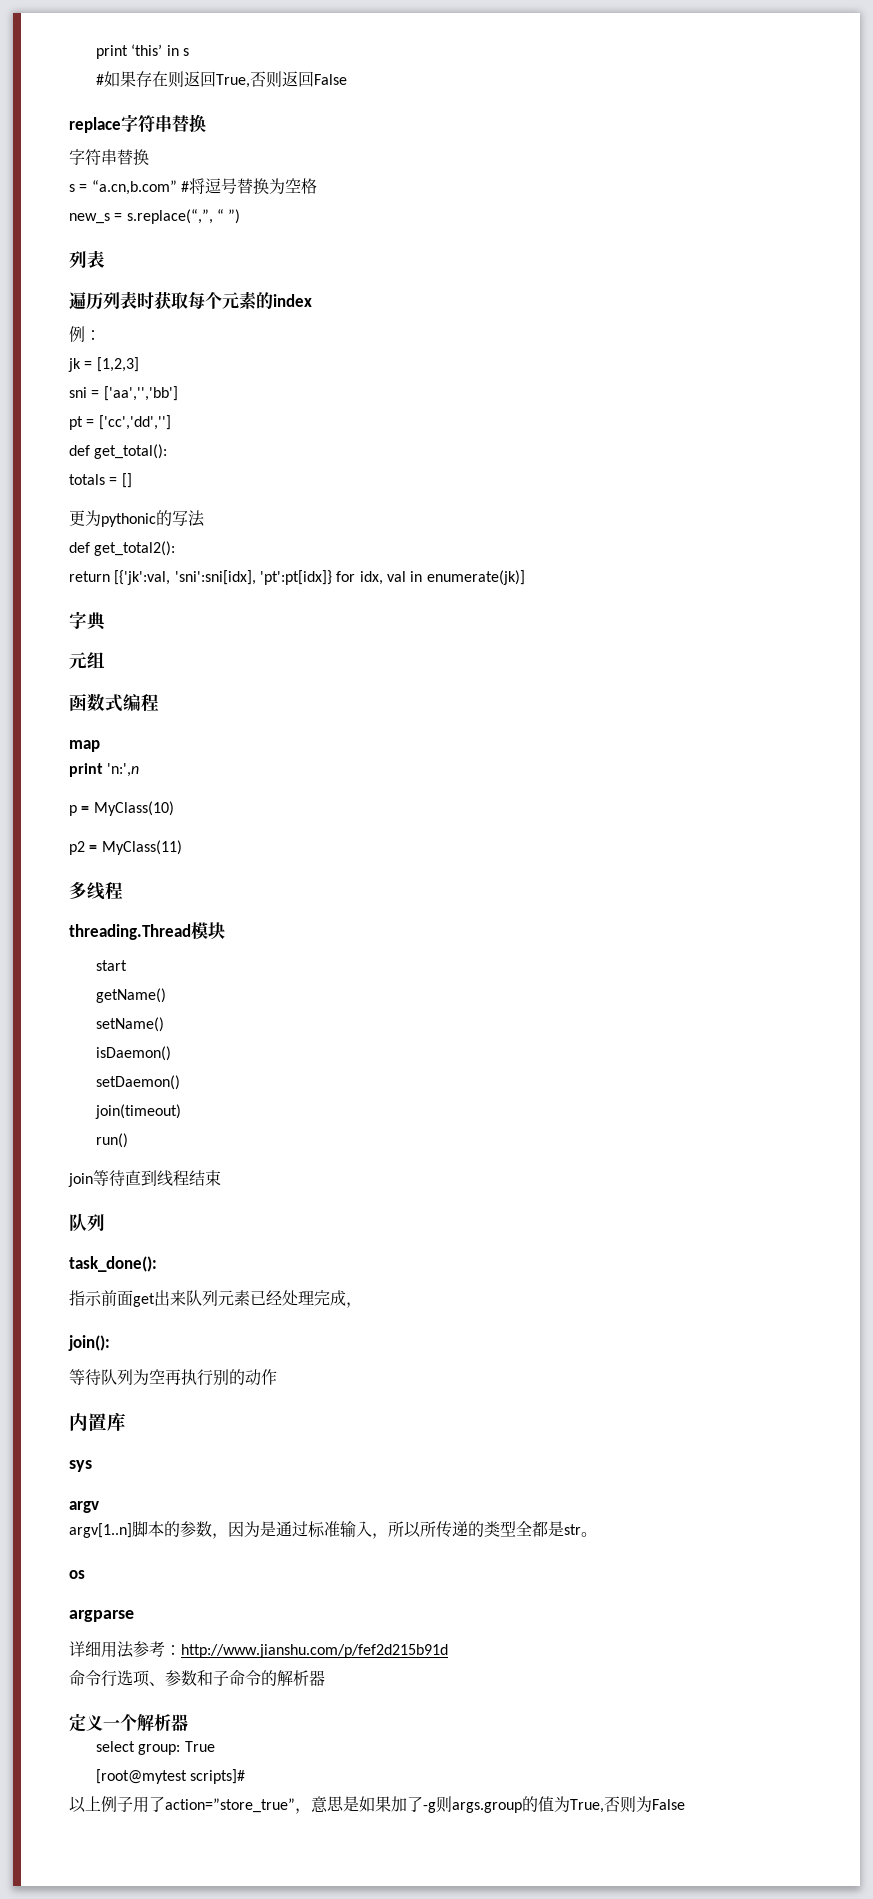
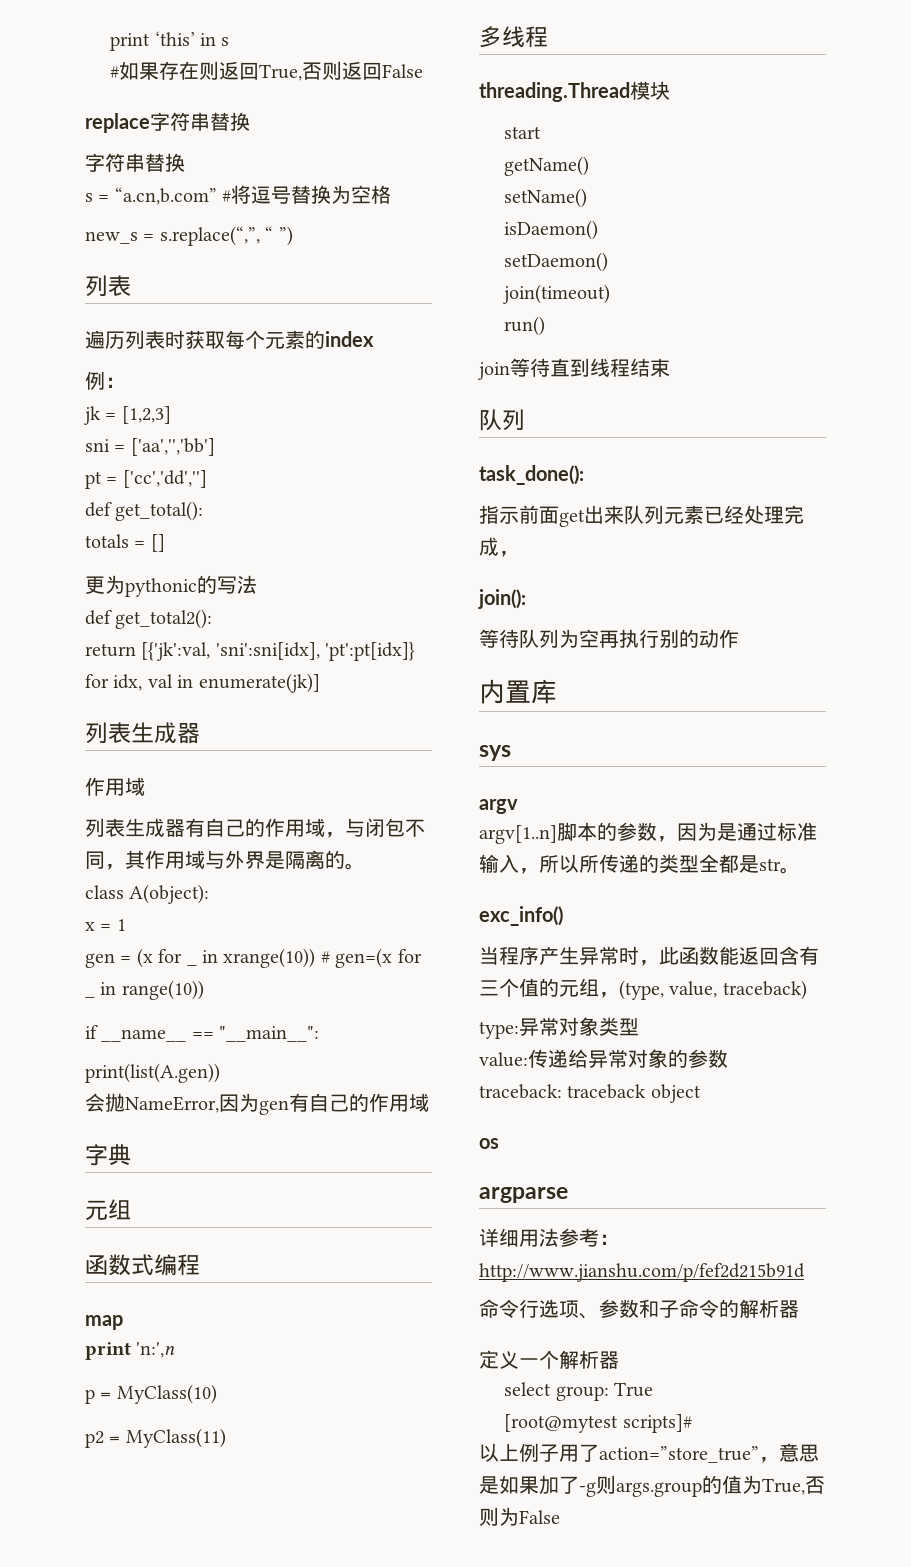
(525, 577) none -> [85,722,200,744] [85,777,145,796] [85,818,425,838] [85,850,365,870] [85,884,210,904] [85,919,126,931] [85,948,183,968] [186,963,197,966] [202,948,422,968] [85,995,95,998] [100,980,204,1000] [85,1025,320,1042] [85,1063,220,1083] [85,1093,429,1115] // 列表生成器 // 作用域 // 列表生成器有自己的作用域，与闭包不同，其作用域与外界是隔离的。 // class A(object): // x = 1 // gen = (x for _ in xrange(10)) # gen=(x for _ in range(10)) // if __name__ == "__main__": // print(list(A.gen)) // 会抛NameError,因为gen有自己的作用域
(597, 1534) none -> [479,906,563,926] [479,946,819,966] [479,978,807,1000] [479,1017,639,1039] [479,1049,728,1068] [479,1084,701,1103] // exc_info() // 当程序产生异常时，此函数能返回含有三个值的元组，(type, value, traceback) // type:异常对象类型 // value:传递给异常对象的参数 // traceback: traceback object

